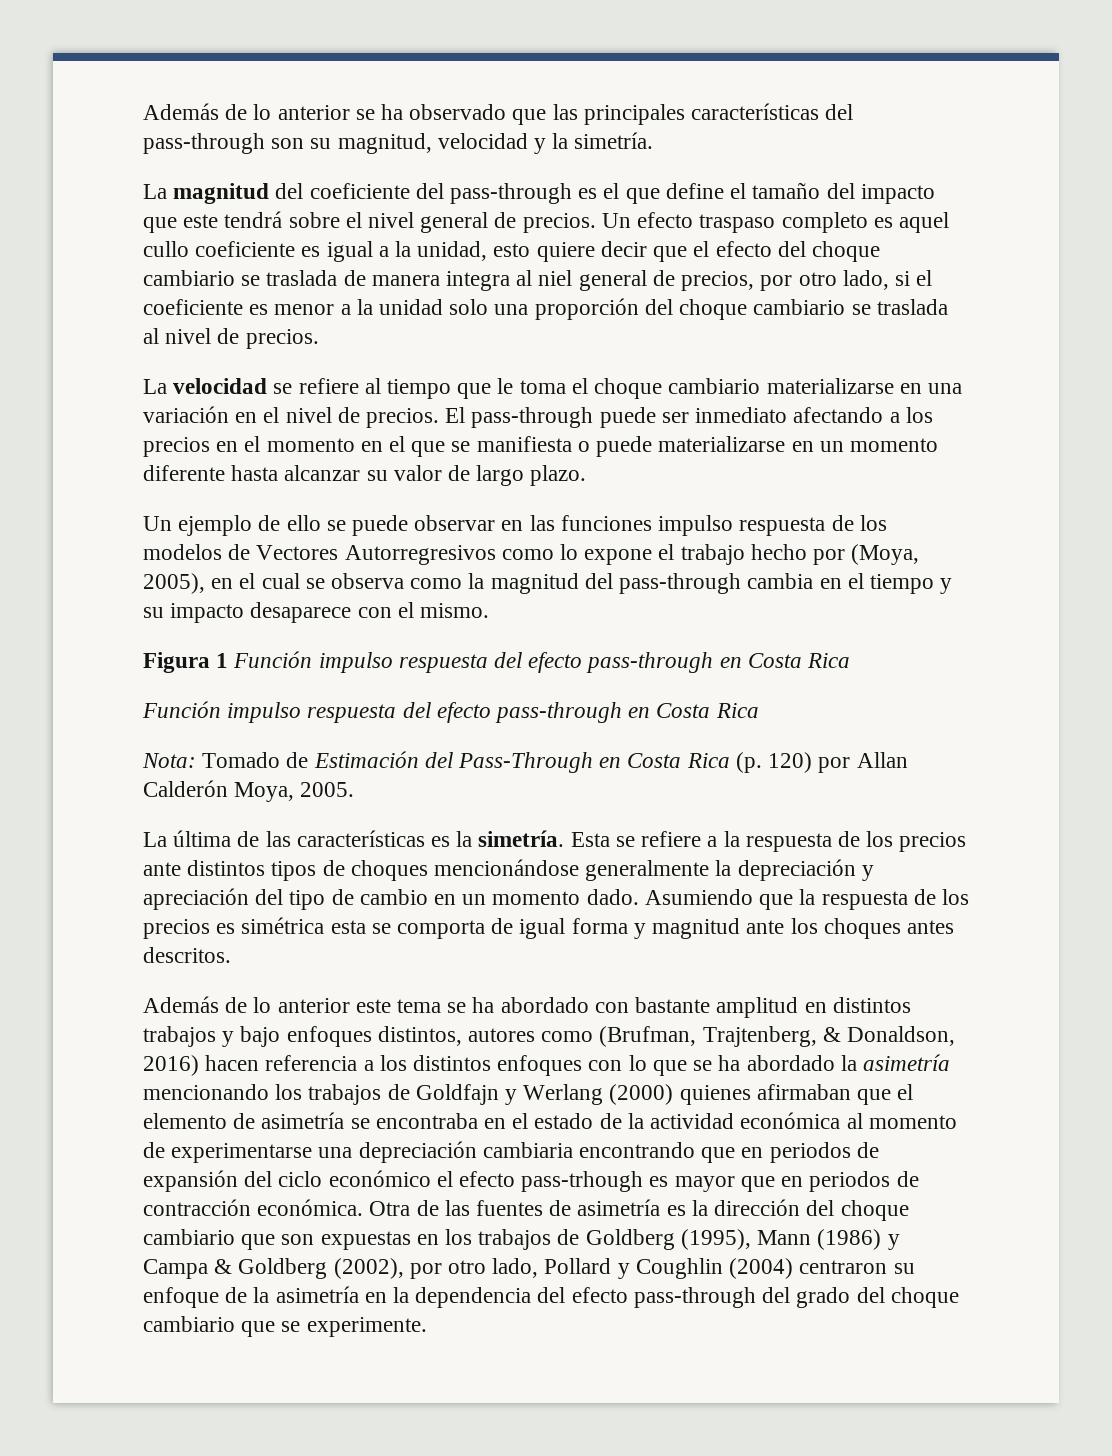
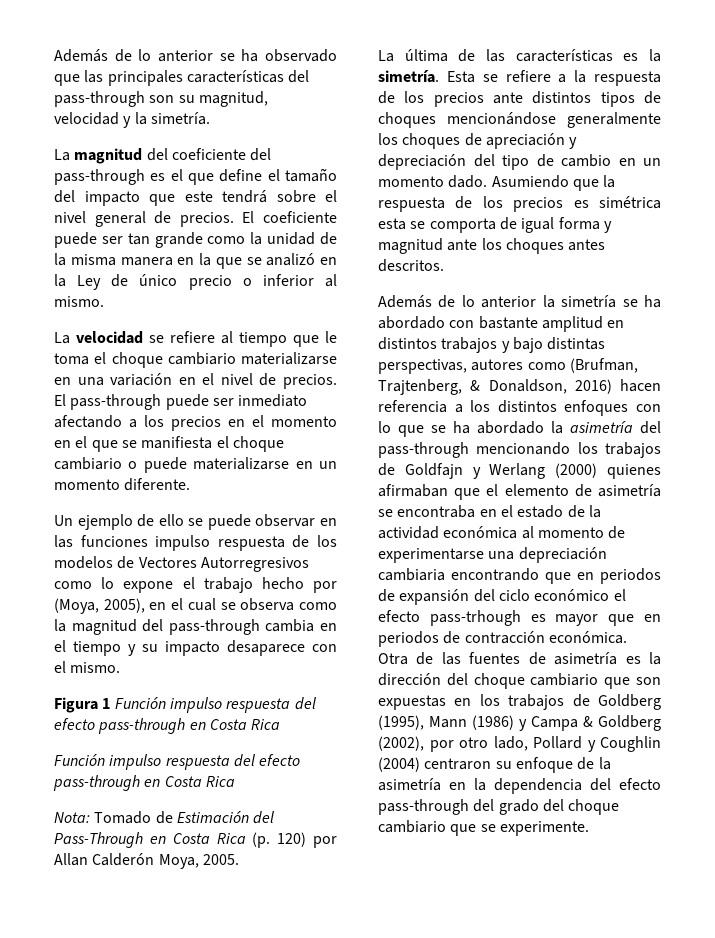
[601,212,949,233] [143,241,880,262] [143,270,933,291] [143,298,948,320] [143,328,319,349] Un efecto traspaso completo es aquel cullo coeficiente es igual a la unidad, esto quiere decir que el efecto del choque cambiario se traslada de manera integra al niel general de precios, por otro lado, si el coeficiente es menor a la unidad solo una proporción del choque cambiario se traslada al nivel de precios. -> [242,211,337,223] [54,232,337,248] [54,253,337,269] [54,274,337,290] [54,296,104,307] El coeficiente puede ser tan grande como la unidad de la misma manera en la que se analizó en la Ley de único precio o inferior al mismo.
(572, 444) none -> [216,436,284,452] [54,457,122,470] el choque cambiario
[143,465,587,486] diferente hasta alcanzar su valor de largo plazo. -> [124,478,191,491] diferente.
[715,859,874,881] [143,888,249,910] la depreciación y apreciación -> [378,133,578,149] [378,154,466,170] los choques de apreciación y depreciación
[355,999,442,1013] este tema -> [542,295,617,308] la simetría
[286,1026,462,1047] enfoques distintos, -> [547,337,606,350] [378,359,467,374] distintas perspectivas,
(950, 1062) none -> [640,421,661,434] [378,442,469,458] del pass-through

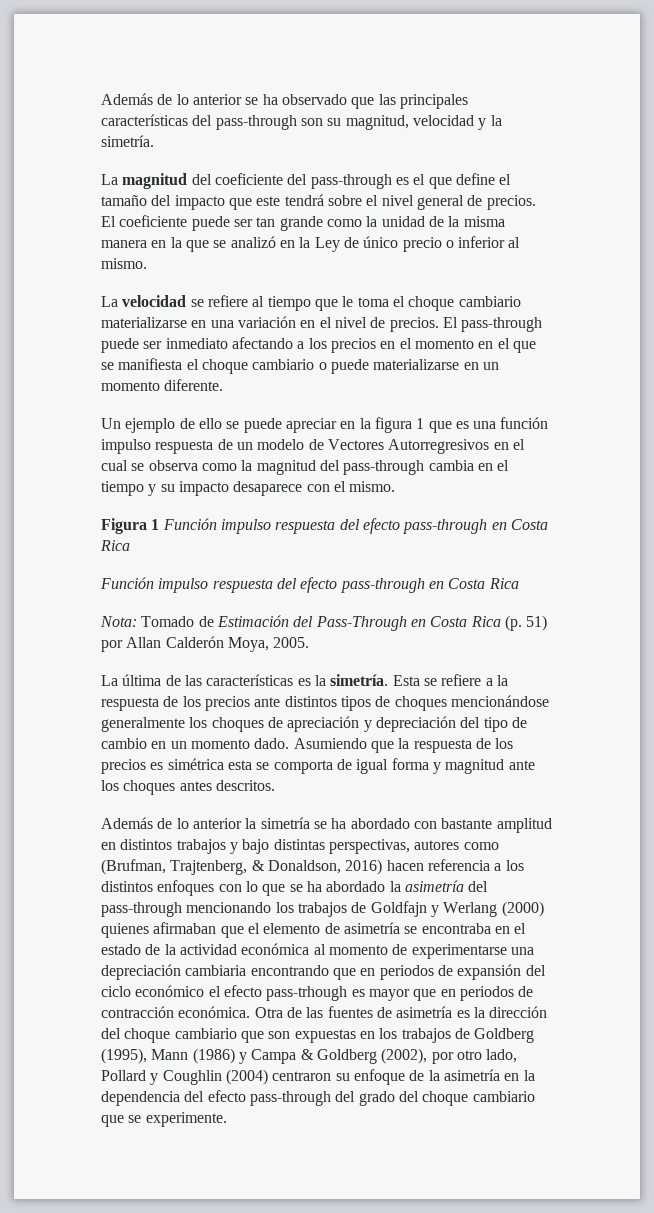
[255,514,337,527] [54,535,148,548] observar en las funciones -> [285,417,549,433] apreciar en la figura 1 que es una función
[317,535,337,547] [54,556,113,569] los modelos -> [236,439,305,450] un modelo
[54,577,337,593] [54,598,145,614] como lo expone el trabajo hecho por (Moya, 2005), -> (490, 446) none
[277,832,307,847] 120) -> [526,615,548,631] 51)

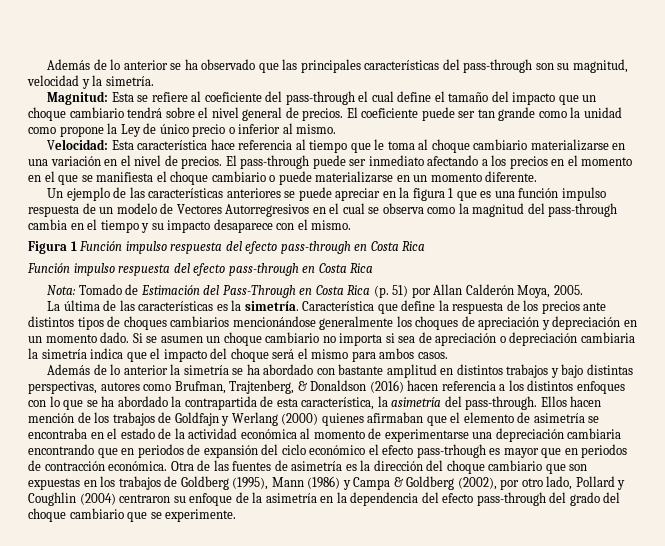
[101,173,452,189] La magnitud del coeficiente del pass-through es el que -> [47,91,394,105] Magnitud: Esta se refiere al coeficiente del pass-through el cual
[256,196,281,206] este -> [582,95,597,102] [28,107,124,121] un choque cambiario
[428,216,505,227] [101,236,295,252] de la misma manera en la que se analizó en -> [28,126,104,137] como propone
[101,295,248,307] La velocidad se refiere -> [47,139,293,150] Velocidad: Esta característica hace referencia
[392,296,405,307] el -> [418,139,429,150] al
[198,418,222,429] ello -> [129,187,281,198] las características anteriores
[392,674,493,686] Esta se refiere a -> [302,300,436,314] Característica que define
(447, 703) none -> [170,316,230,327] cambiarios
[460,717,527,732] [101,738,514,753] [101,758,535,774] [101,780,275,795] del tipo de cambio en un momento dado. Asumiendo que la respuesta de los precios es simétrica esta se comporta de igual forma y magnitud ante los choques antes descritos. -> [623,320,637,327] [28,332,635,346] [28,348,448,362] en un momento dado. Si se asumen un choque cambiario no importa si sea de apreciación o depreciación cambiaria la simetría indica que el impacto del choque será el mismo para ambos casos.
[101,859,166,875] (Brufman, -> [174,381,226,394] Brufman,
[267,859,383,875] Donaldson, 2016) -> [310,380,404,393] Donaldson (2016)
[404,880,489,892] [101,902,272,917] asimetría del pass-through mencionando -> [184,396,602,410] [28,412,91,423] contrapartida de esta característica, la asimetría del pass-through. Ellos hacen mención de

